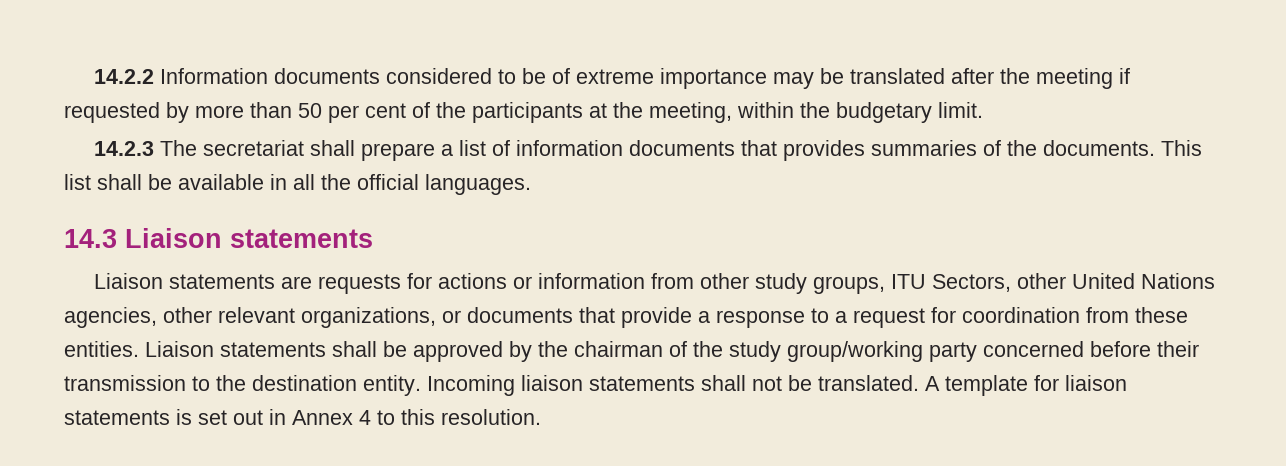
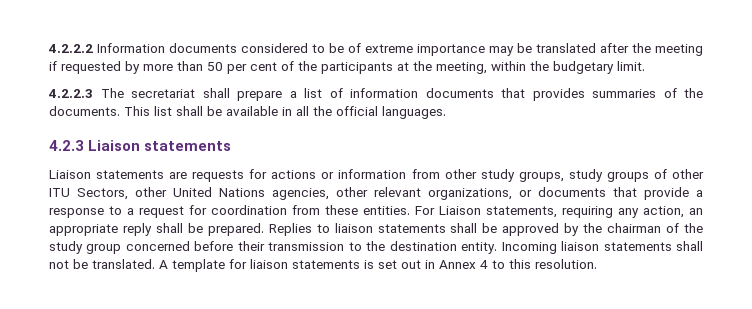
[93,69,154,84] 14.2.2 -> [48,44,93,53] 4.2.2.2
[93,141,154,156] 14.2.3 -> [48,89,93,98] 4.2.2.3
[64,229,117,248] 14.3 -> [49,140,84,151] 4.2.3
(885, 285) none -> [568,169,705,182] study groups of other
[145,341,214,357] Liaison -> [415,206,703,218] [49,223,373,236] For Liaison statements, requiring any action, an appropriate reply shall be prepared. Replies to liaison
[787,341,977,362] group/working party -> [86,244,122,254] group

